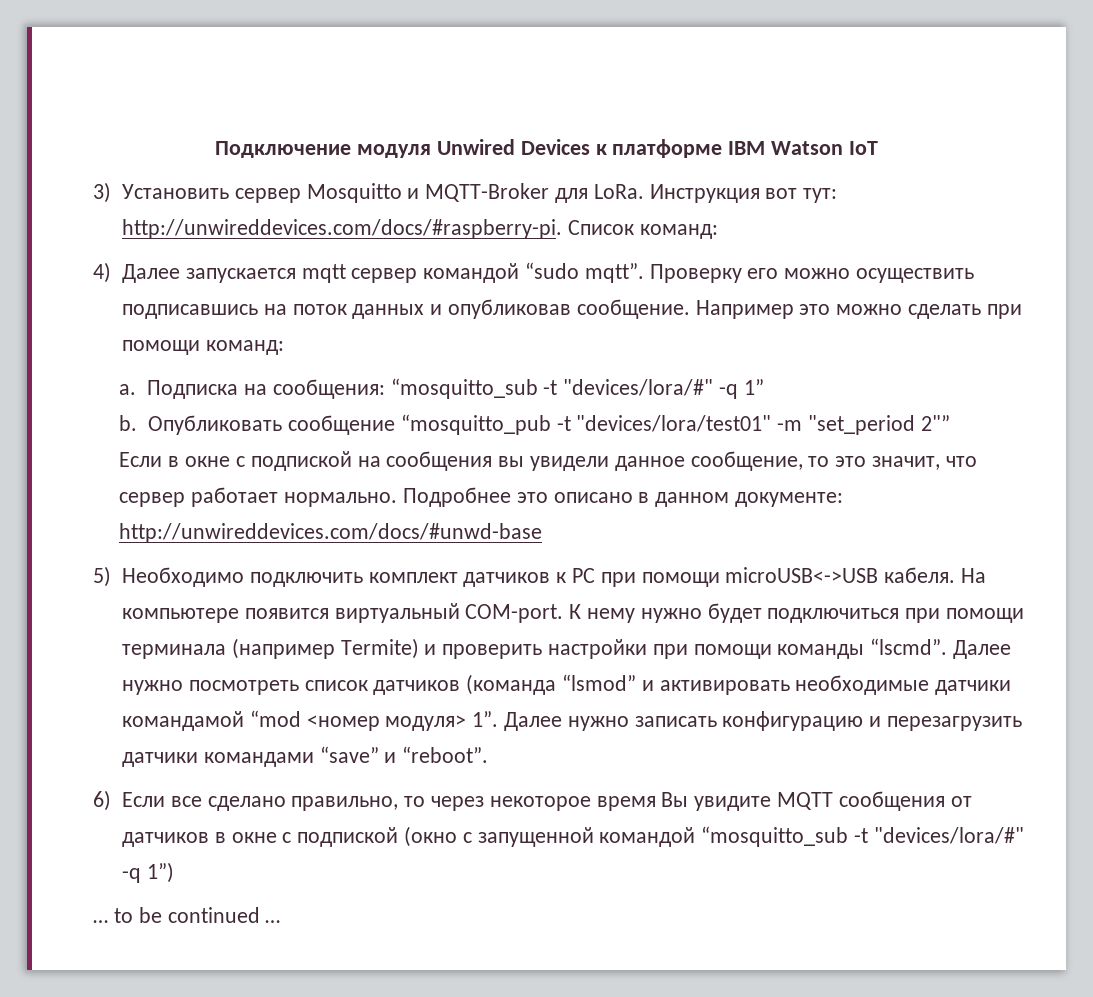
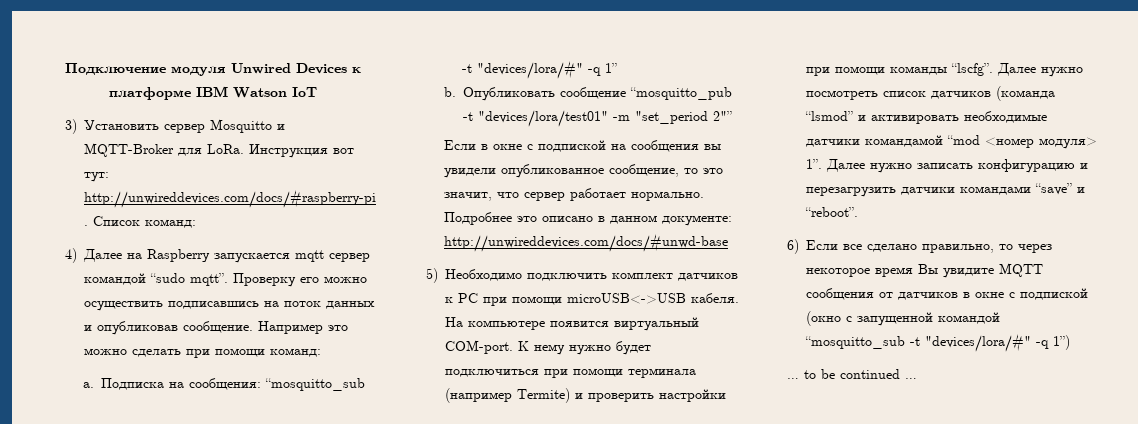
(180, 273) none -> [126,249,210,262] на Raspberry
[614,456,685,471] данное -> [500,164,604,178] опубликованное
[870,638,948,655] “lscmd”. -> [950,63,993,76] “lscfg”.

